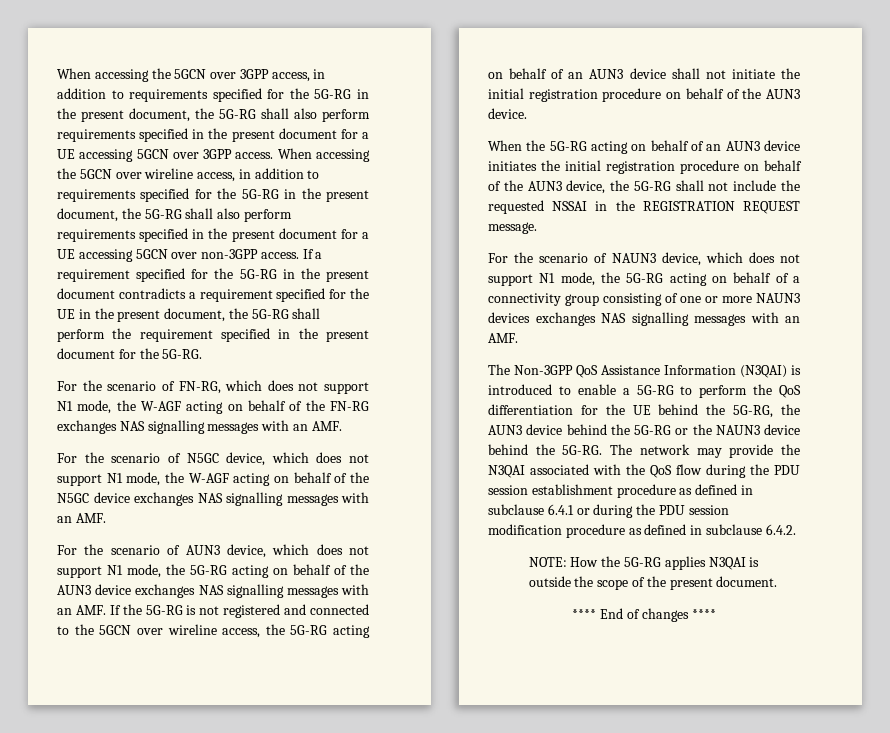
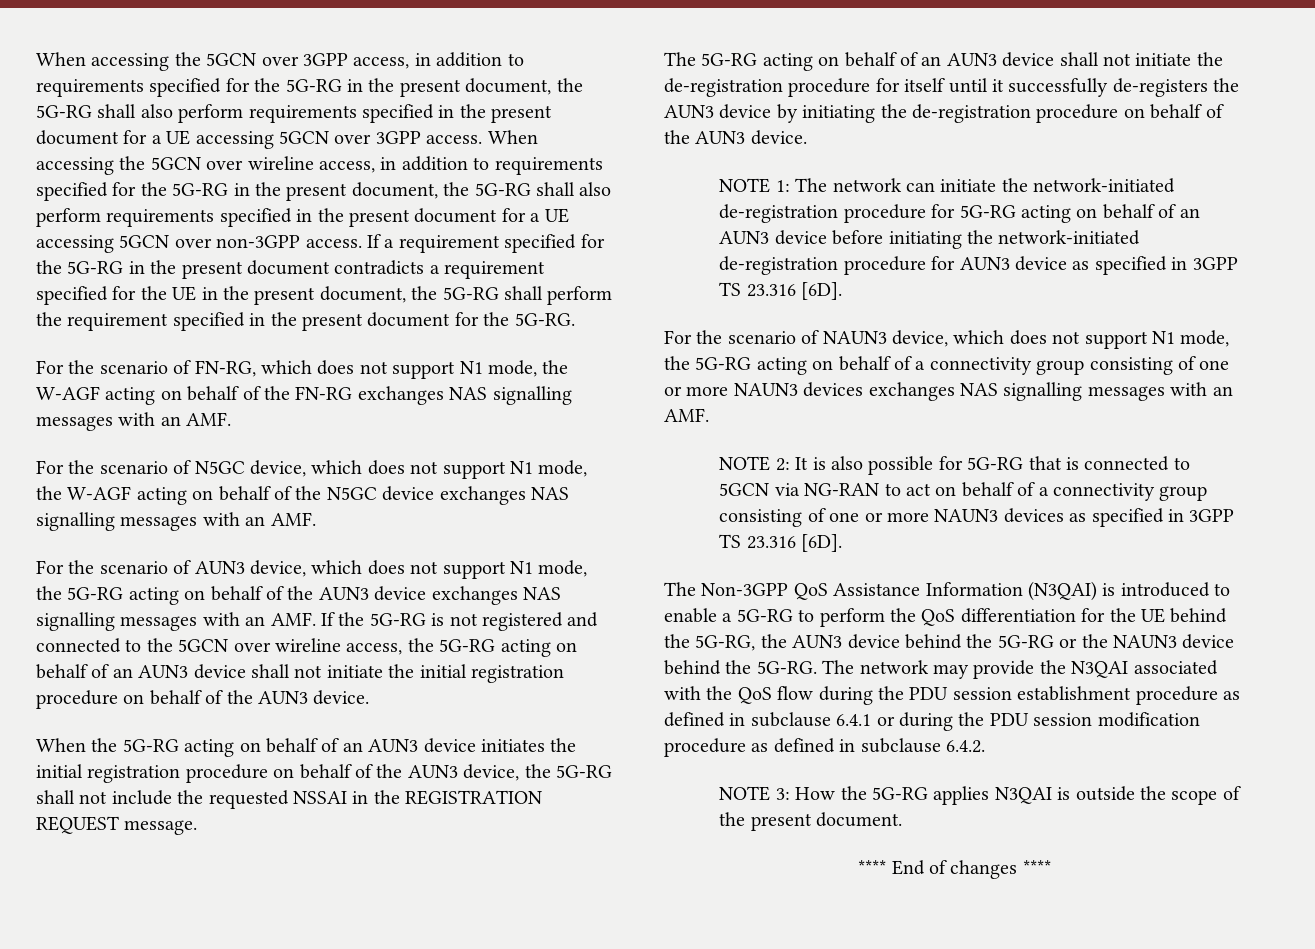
(537, 228) none -> [664,52,1223,71] [664,78,1240,97] [664,104,1224,123] [664,130,807,145] [719,178,1176,193] [719,204,1200,223] [719,230,1141,249] [719,256,1238,275] [719,282,843,300] // The 5G-RG acting on behalf of an AUN3 device shall not initiate the de-registration procedure for itself until it successfully de-registers the AUN3 device by initiating the de-registration procedure on behalf of the AUN3 device. // NOTE 1: The network can initiate the network-initiated de-registration procedure for 5G-RG acting on behalf of an AUN3 device before initiating the network-initiated de-registration procedure for AUN3 device as specified in 3GPP TS 23.316 [6D].
(518, 338) none -> [719,456,1190,475] [719,482,1208,501] [719,508,1235,527] [719,534,843,552] // NOTE 2: It is also possible for 5G-RG that is connected to 5GCN via NG-RAN to act on behalf of a connectivity group consisting of one or more NAUN3 devices as specified in 3GPP TS 23.316 [6D].
[528,557,567,567] NOTE: -> [719,786,790,801] NOTE 3:

